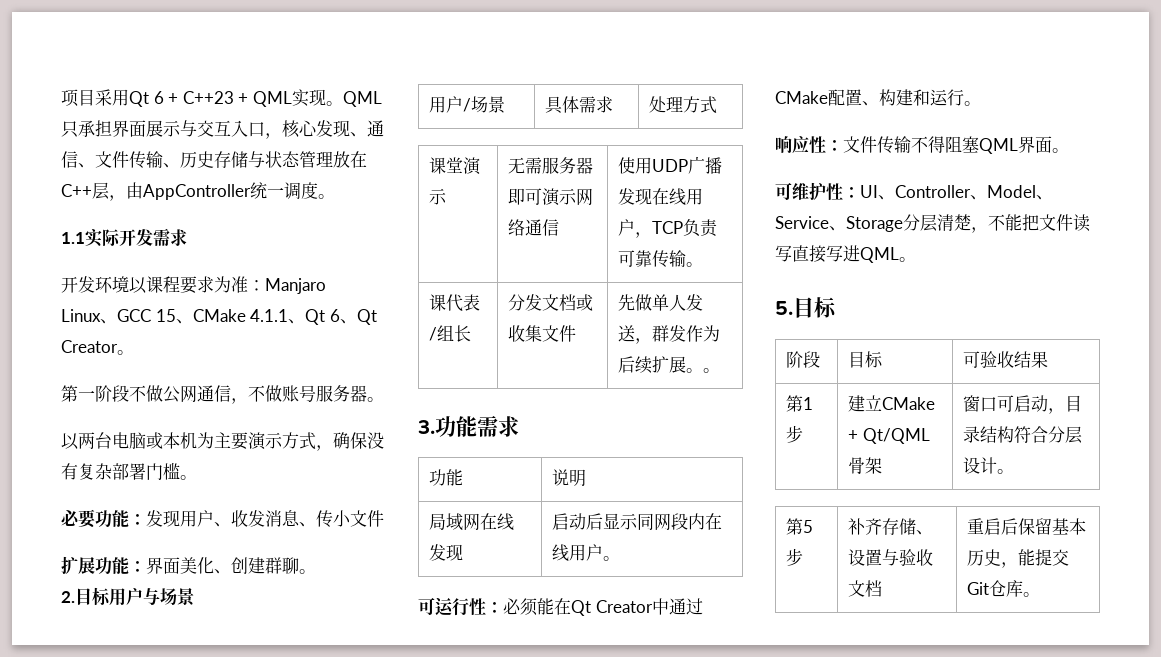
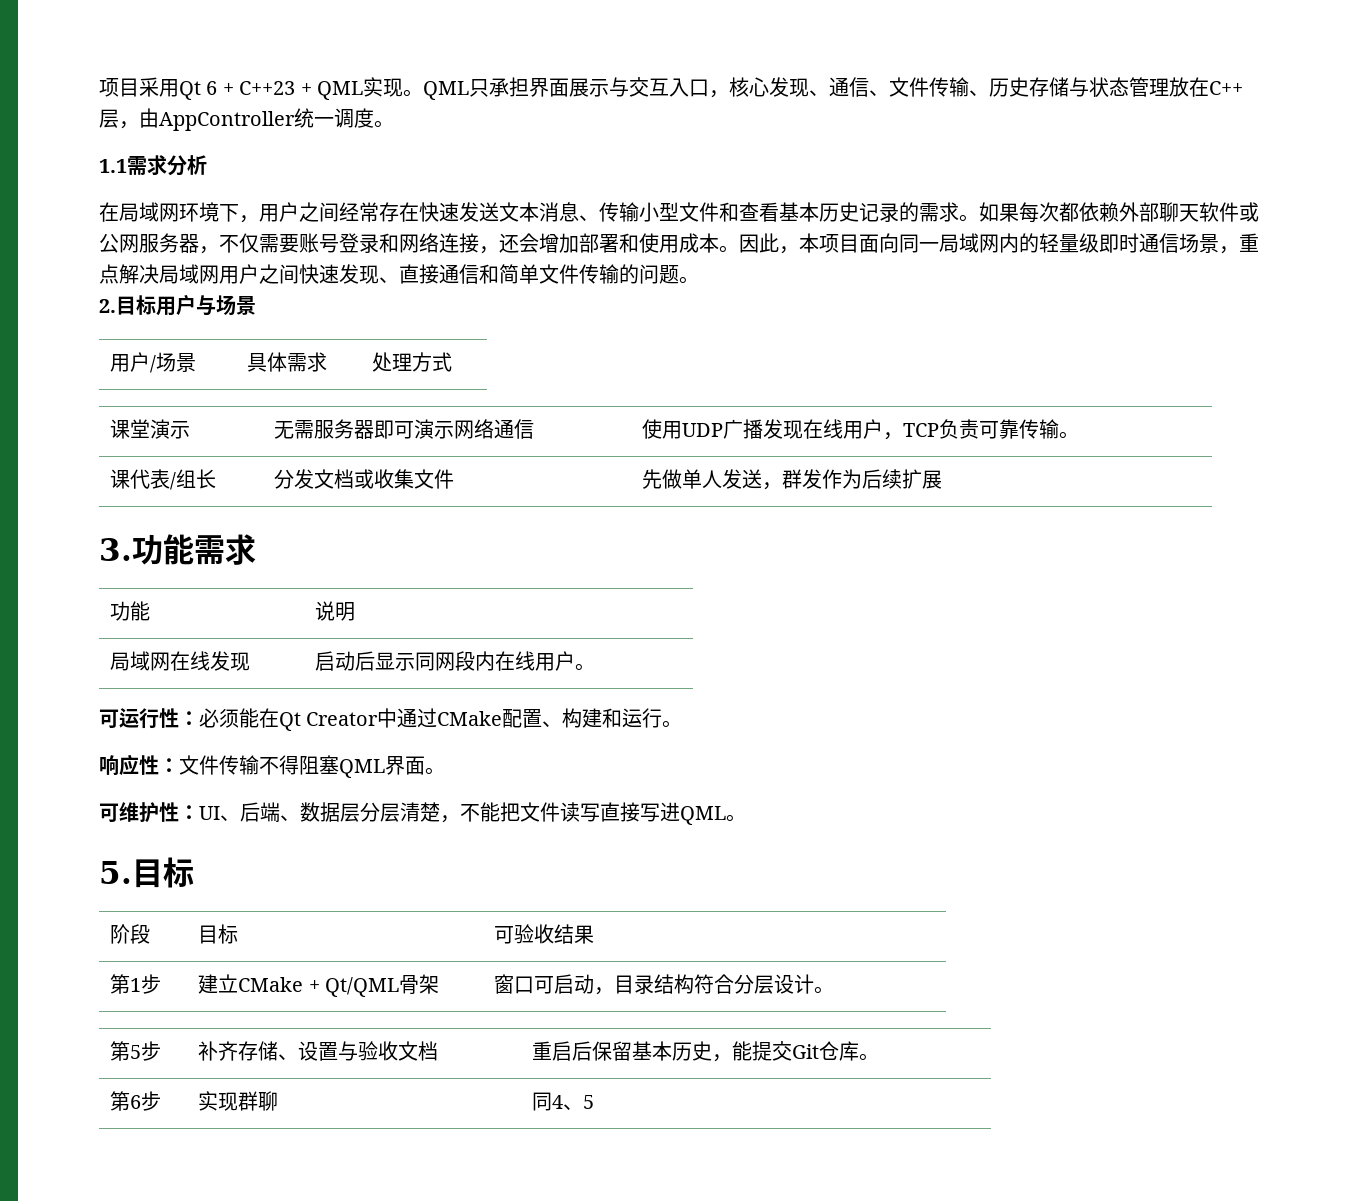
[85,228,187,247] [61,276,326,294] [61,309,377,325] [61,340,134,355] [61,385,384,404] [61,432,384,451] [61,462,197,480] [61,509,265,528] 实际开发需求 // 开发环境以课程要求为准：Manjaro Linux、GCC 15、CMake 4.1.1、Qt 6、Qt Creator。 // 第一阶段不做公网通信，不做账号服务器。 // 以两台电脑或本机为主要演示方式，确保没有复杂部署门槛。 // 必要功能：发现用户、收发 -> [127,155,207,176] [99,202,539,223] 需求分析 // 在局域网环境下，用户之间经常存在快速发送文本
[333,510,384,527] [61,556,299,574] 小文件 // 扩展功能：界面美化、创建群聊 -> [619,202,1259,223] [99,233,1259,254] [99,264,679,284] 输小型文件和查看基本历史记录的需求。如果每次都依赖外部聊天软件或公网服务器，不仅需要账号登录和网络连接，还会增加部署和使用成本。因此，本项目面向同一局域网内的轻量级即时通信场景，重点解决局域网用户之间快速发现、直接通信和简单文件传输的问题
[686,368,721,373] 。。 -> (943, 479) none
[895,185,1053,200] [775,216,903,232] Controller、Model、Service、Storage -> [240,802,360,822] 后端、数据层
(1041, 594) none -> [110,1091,162,1111] [198,1091,279,1111] [532,1092,595,1111] // 第6步 | 实现群聊 | 同4、5

